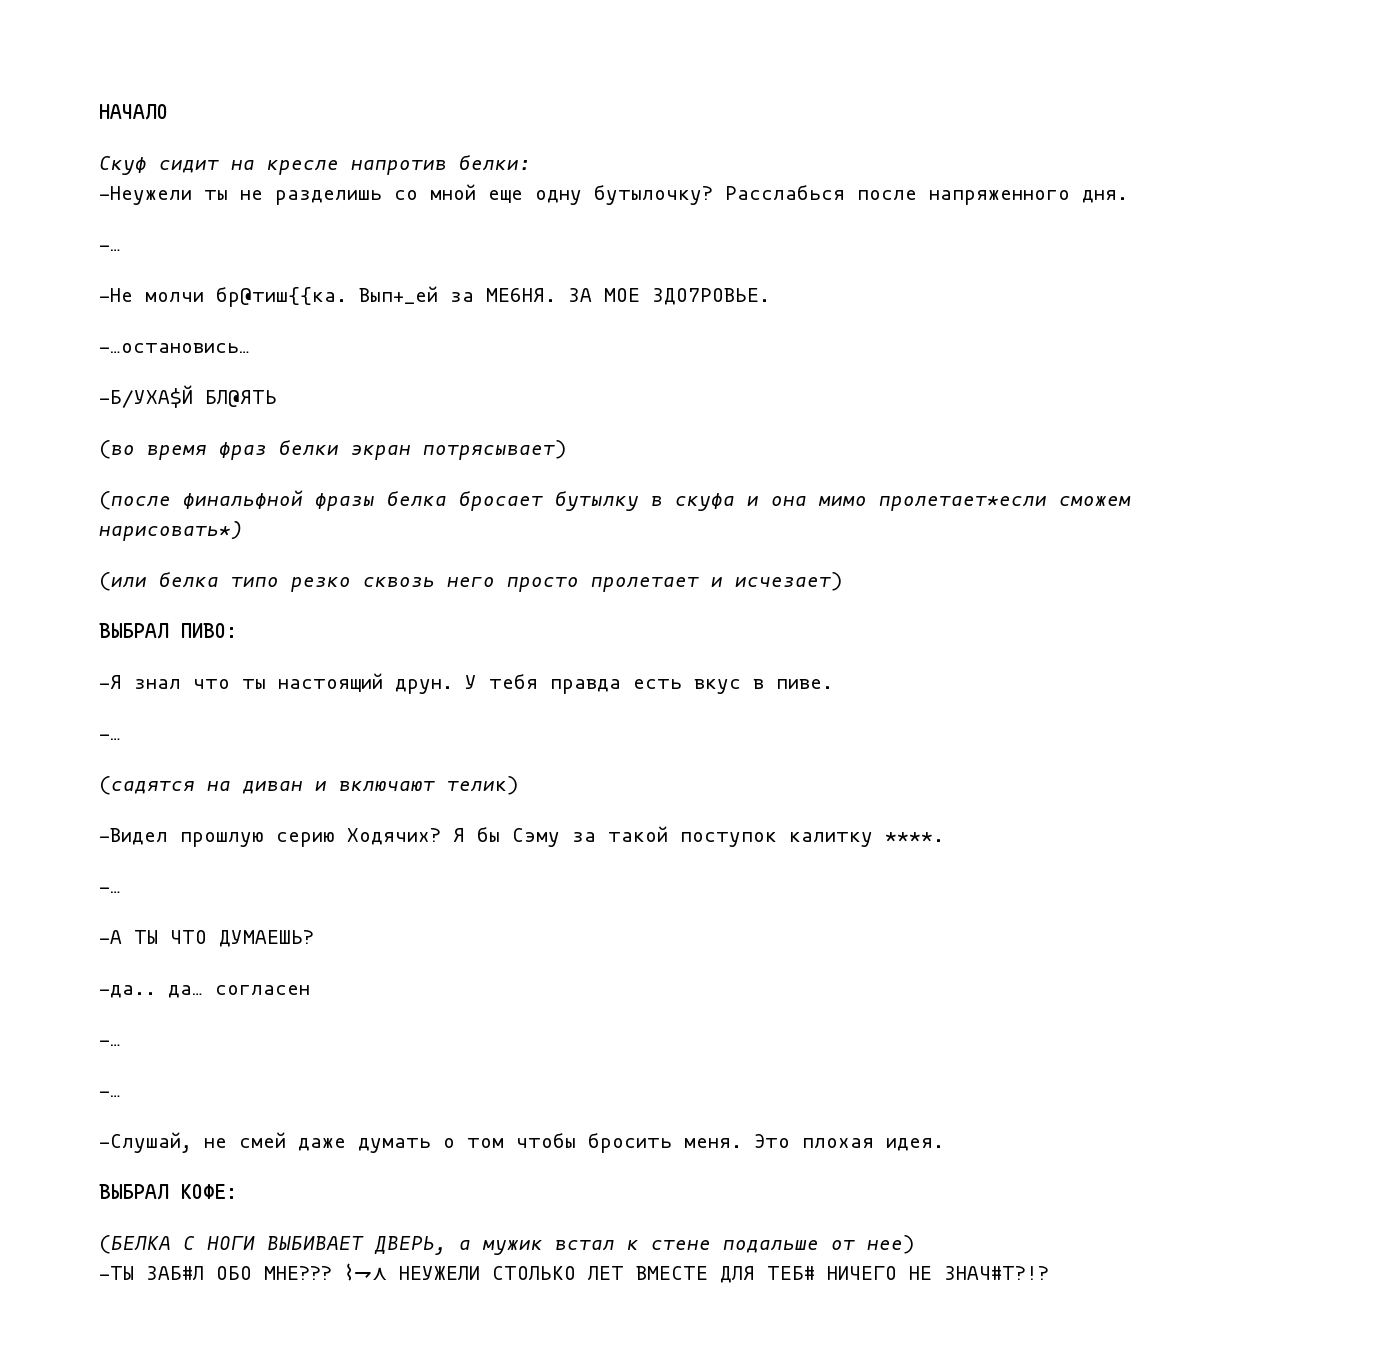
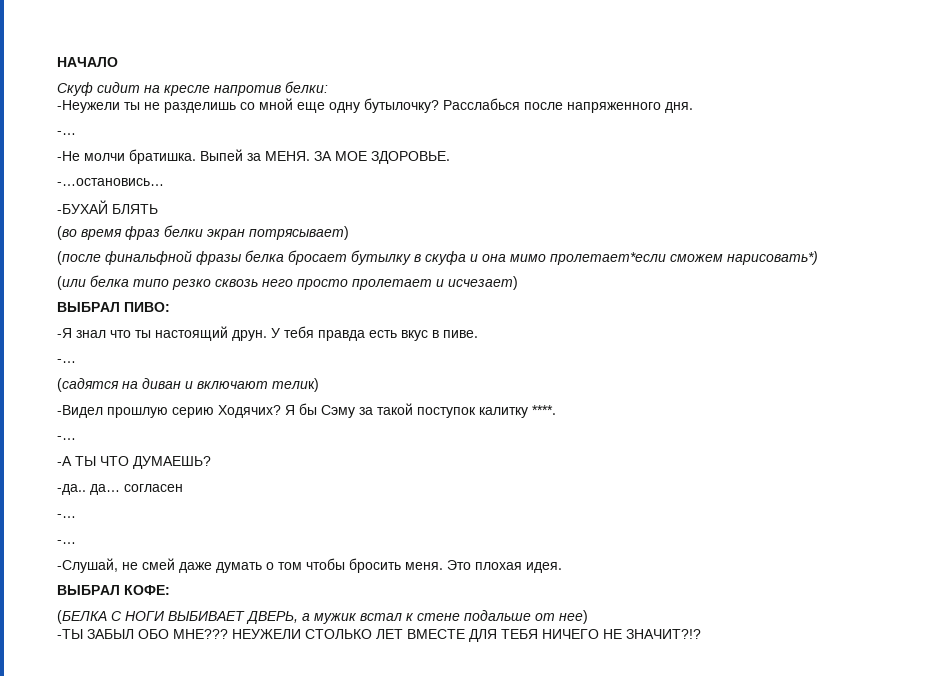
[216,286,556,307] бр@тиш{{ка. Вып+_ей за МЕ6НЯ. -> [129,149,310,164] братишка. Выпей за МЕНЯ.
[652,288,770,305] ЗДО7РОВЬЕ. -> [371,151,450,164] ЗДОРОВЬЕ.
[99,385,277,408] -Б/УХА$Й БЛ@ЯТЬ -> [57,200,158,214] -БУХАЙ БЛЯТЬ
[146,1266,204,1281] ЗАБ#Л -> [87,629,134,639] ЗАБЫЛ
[344,1263,387,1281] ⌇⇁⋏ -> (228, 634) none
[767,1266,815,1280] ТЕБ# -> [501,629,538,639] ТЕБЯ
[944,1266,1049,1280] ЗНАЧ#Т?!? -> [626,629,701,639] ЗНАЧИТ?!?

